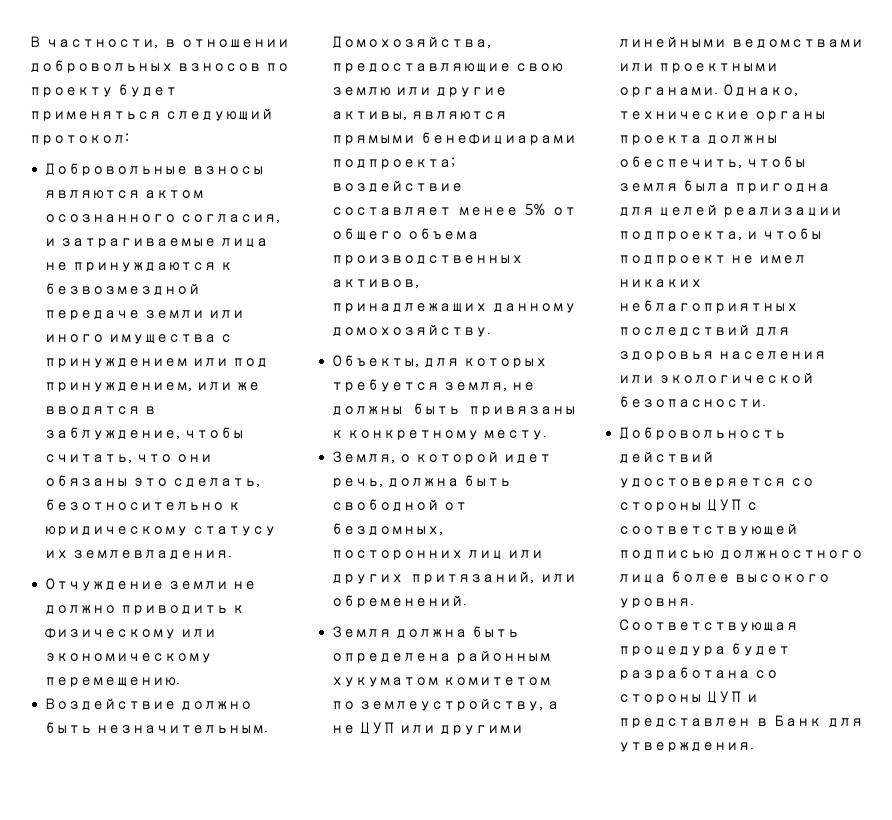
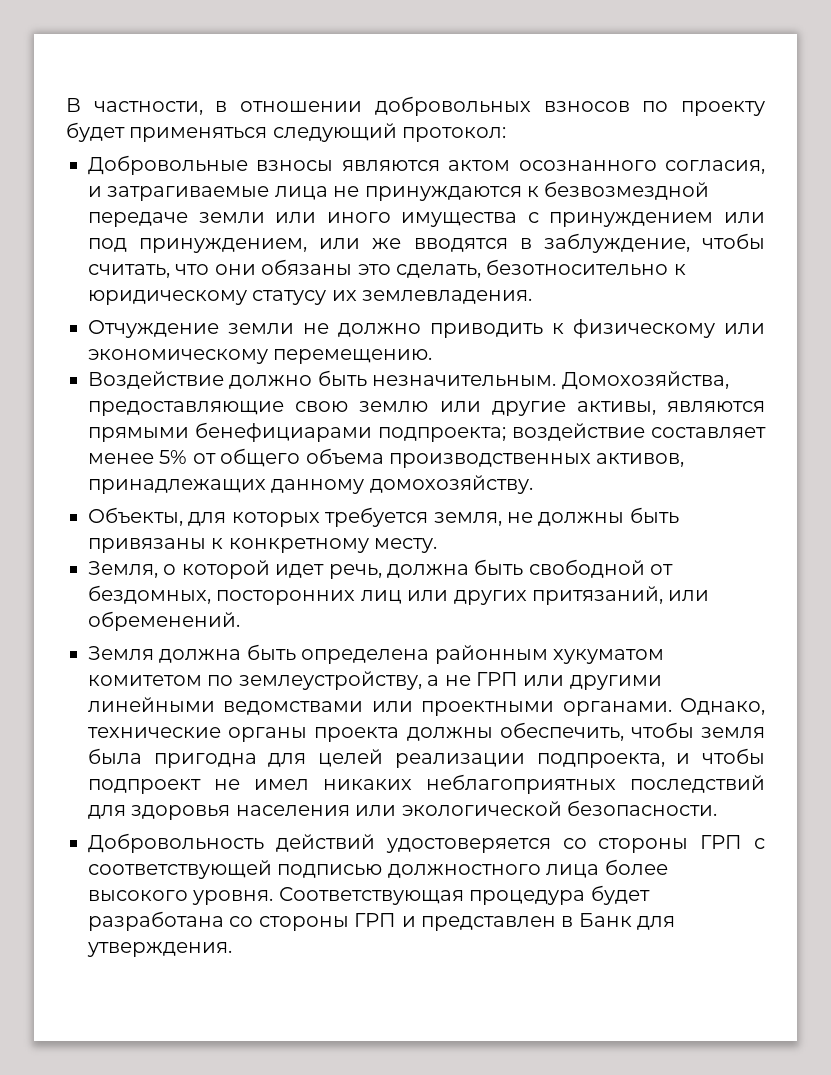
[359,722,396,735] ЦУП -> [475,672,518,686] ГРП
[706,499,743,512] ЦУП -> [700,835,743,849] ГРП
[706,691,743,704] ЦУП -> [354,913,397,927] ГРП

